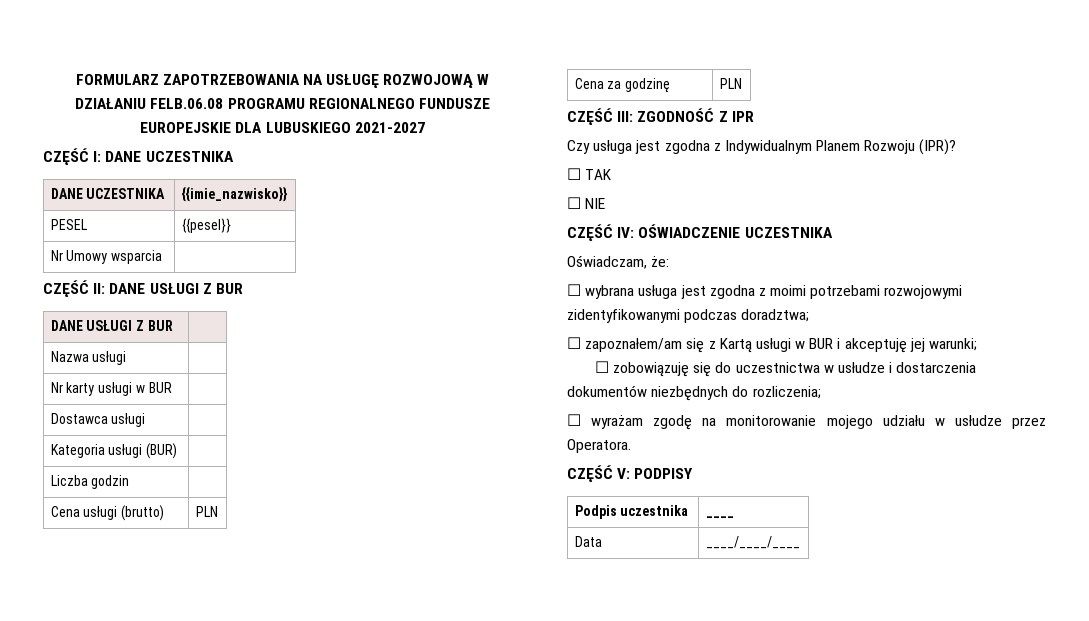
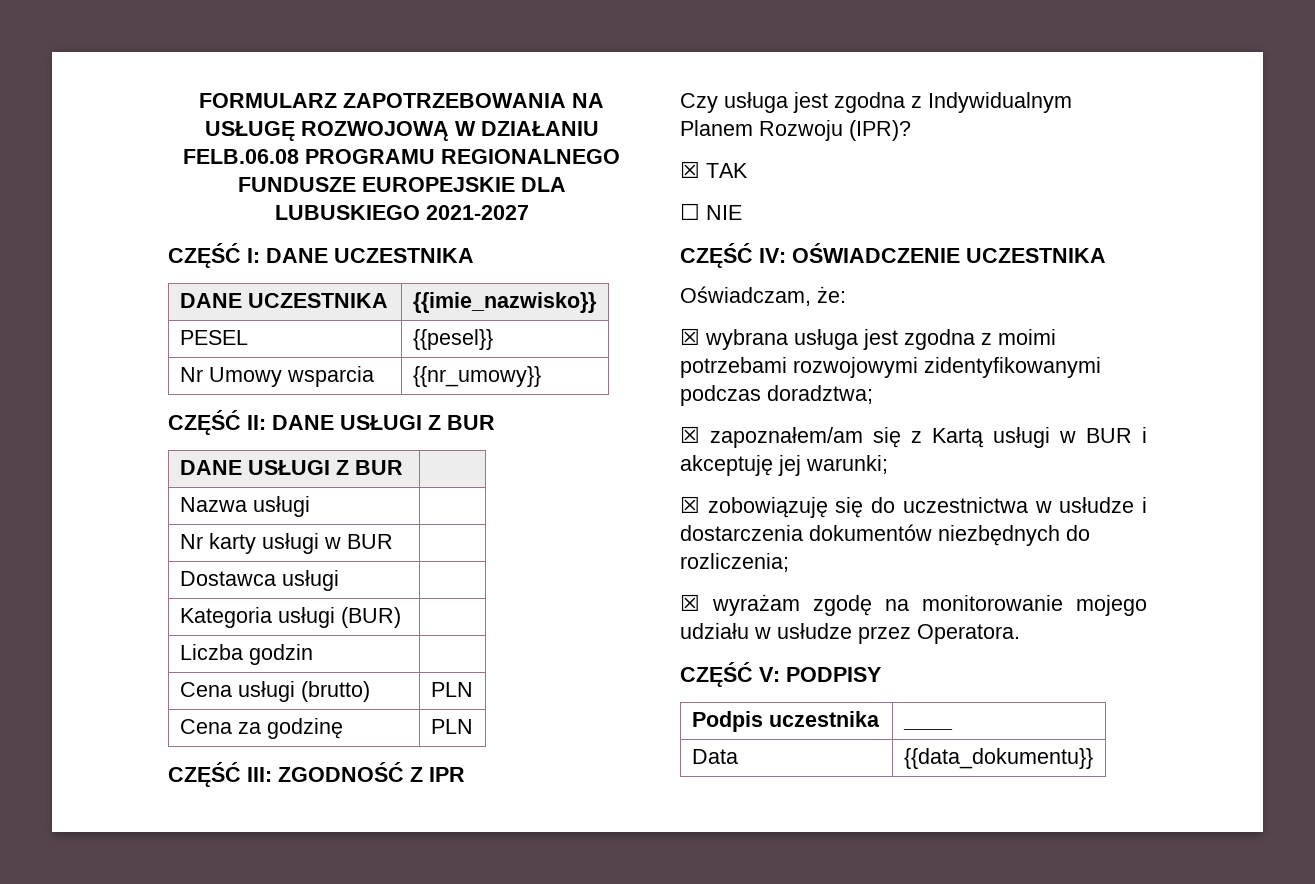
(163, 257) none -> [412,366,541,387] {{nr_umowy}}
[567,168,581,180] ☐ -> [680,161,700,178] ☒
[567,284,581,296] ☐ -> [680,328,700,345] ☒
[567,337,581,349] ☐ -> [680,426,700,443] ☒
[594,361,609,373] ☐ -> [680,496,700,513] ☒
[567,414,581,426] ☐ -> [680,594,700,611] ☒
[705,536,800,549] ____/____/____ -> [903,748,1093,769] {{data_dokumentu}}

